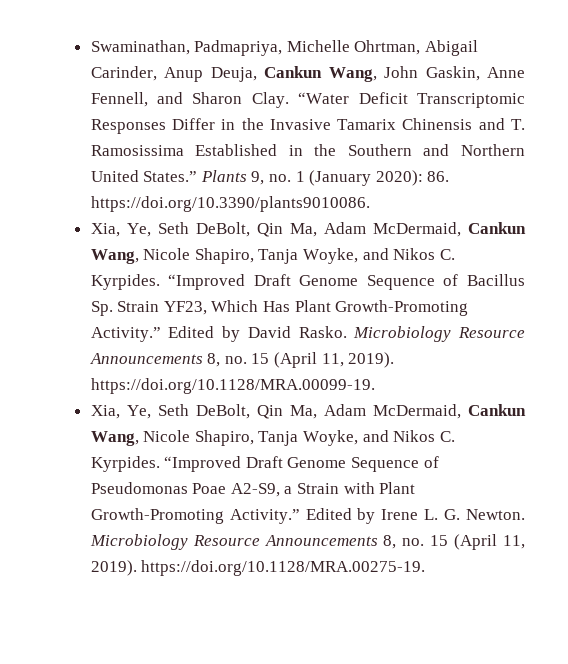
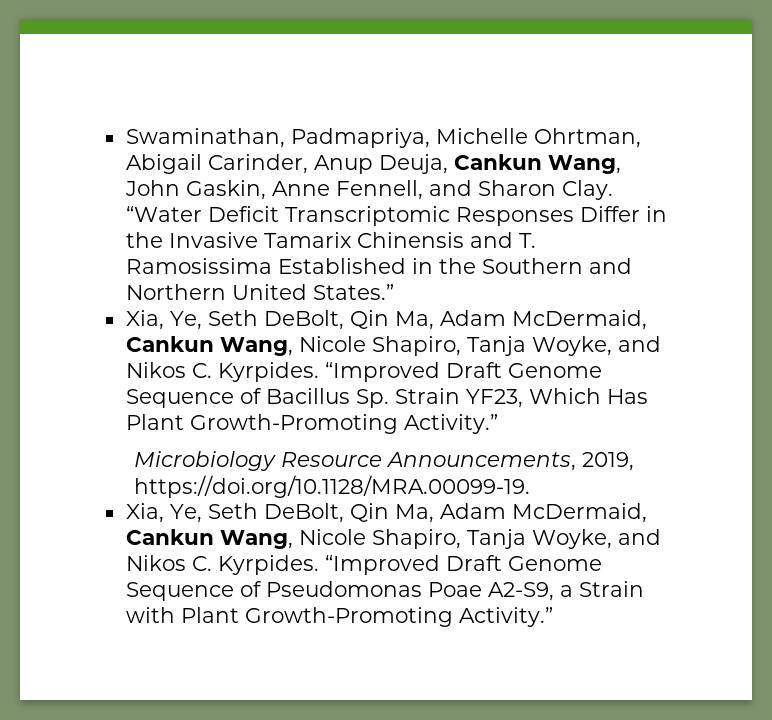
[200,170,450,186] [90,196,370,212] Plants 9, no. 1 (January 2020): 86. https://doi.org/10.3390/plants9010086. -> (394, 292) none
[168,326,525,342] [89,352,395,368] Edited by David Rasko. Microbiology Resource Announcements 8, no. 15 (April 11, 2019). -> [133,451,634,471] // Microbiology Resource Announcements, 2019,
[305,508,525,524] [89,534,525,550] [90,560,426,576] Edited by Irene L. G. Newton. Microbiology Resource Announcements 8, no. 15 (April 11, 2019). https://doi.org/10.1128/MRA.00275-19. -> (553, 617) none

